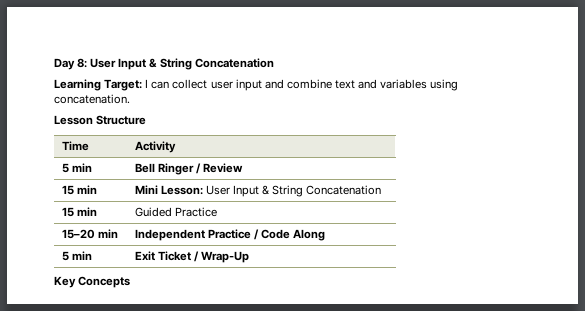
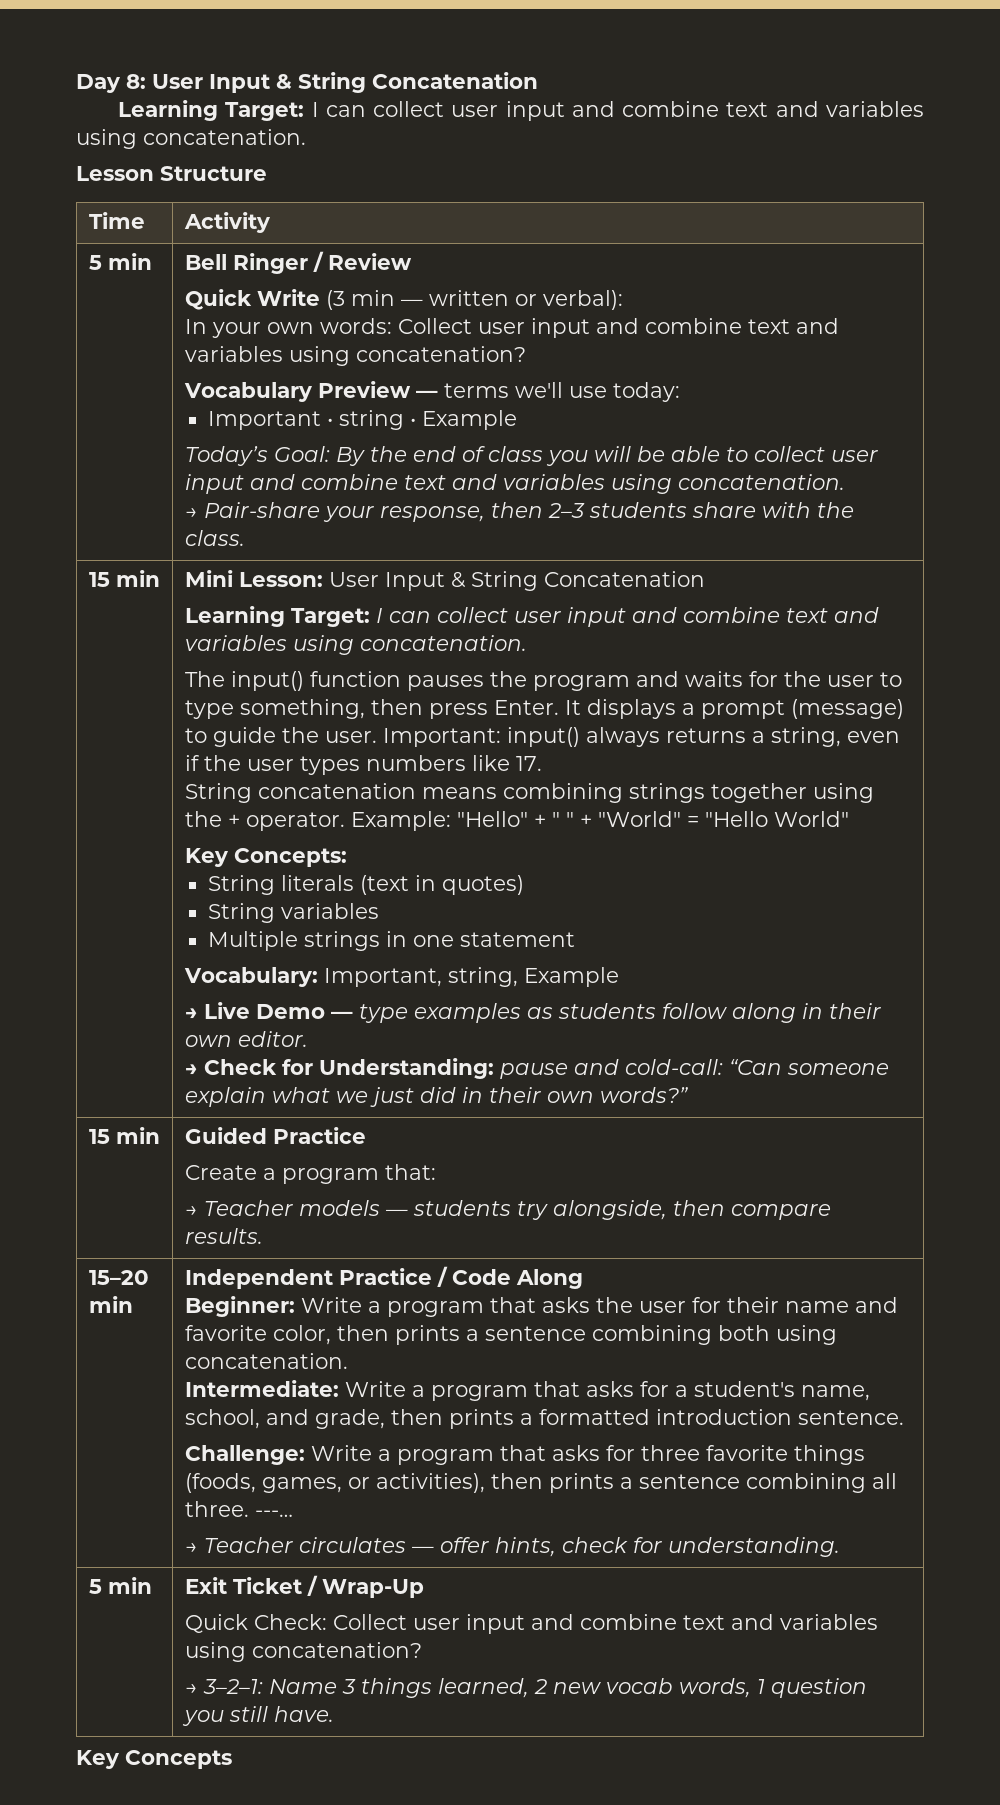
(243, 168) none -> [184,289,623,310] [184,318,839,338] [184,346,526,366] [183,381,680,402] [208,410,518,430] [184,446,878,466] [184,474,845,494] [184,502,854,522] [184,530,245,546] // Quick Write (3 min — written or verbal): // In your own words: Collect user input and combine text and variables using concatenation? // Vocabulary Preview — terms we'll use today: // Important • string • Example // Today’s Goal: By the end of class you will be able to collect user input and combine text and variables using concatenation. // → Pair-share your response, then 2–3 students share with the class.
[61,207,97,217] [134,207,217,217] // 15 min | Guided Practice -> [184,606,879,627] [184,635,527,655] [184,671,902,691] [184,699,904,719] [184,727,900,747] [184,755,542,775] [184,783,874,803] [184,811,849,831] [184,848,347,867] [208,875,525,895] [208,903,380,923] [208,931,576,951] [183,967,619,987] [184,1002,881,1023] [184,1031,308,1047] [184,1058,889,1079] [184,1087,688,1107] [88,1127,160,1144] [184,1127,366,1144] [184,1164,436,1184] [184,1200,831,1220] [184,1228,263,1244] // Learning Target: I can collect user input and combine text and variables using concatenation. // The input() function pauses the program and waits for the user to type something, then press Enter. It displays a prompt (message) to guide the user. Important: input() always returns a string, even if the user types numbers like 17. // String concatenation means combining strings together using the + operator. Example: "Hello" + " " + "World" = "Hello World" // Key Concepts: // String literals (text in quotes) // String variables // Multiple strings in one statement // Vocabulary: Important, string, Example // → Live Demo — type examples as students follow along in their own editor. // → Check for Understanding: pause and cold-call: “Can someone explain what we just did in their own words?” // 15 min | Guided Practice // Create a program that: // → Teacher models — students try alongside, then compare results.
(325, 235) none -> [184,1296,898,1317] [184,1325,837,1345] [184,1353,348,1369] [184,1380,870,1401] [184,1409,904,1429] [184,1445,865,1465] [184,1473,897,1493] [184,1501,293,1517] [184,1537,840,1557] // Beginner: Write a program that asks the user for their name and favorite color, then prints a sentence combining both using concatenation. // Intermediate: Write a program that asks for a student's name, school, and grade, then prints a formatted introduction sentence. // Challenge: Write a program that asks for three favorite things (foods, games, or activities), then prints a sentence combining all three. ---… // → Teacher circulates — offer hints, check for understanding.
(249, 257) none -> [184,1614,878,1634] [184,1642,422,1662] [184,1678,867,1698] [181,1706,334,1726] // Quick Check: Collect user input and combine text and variables using concatenation? // → 3–2–1: Name 3 things learned, 2 new vocab words, 1 question you still have.

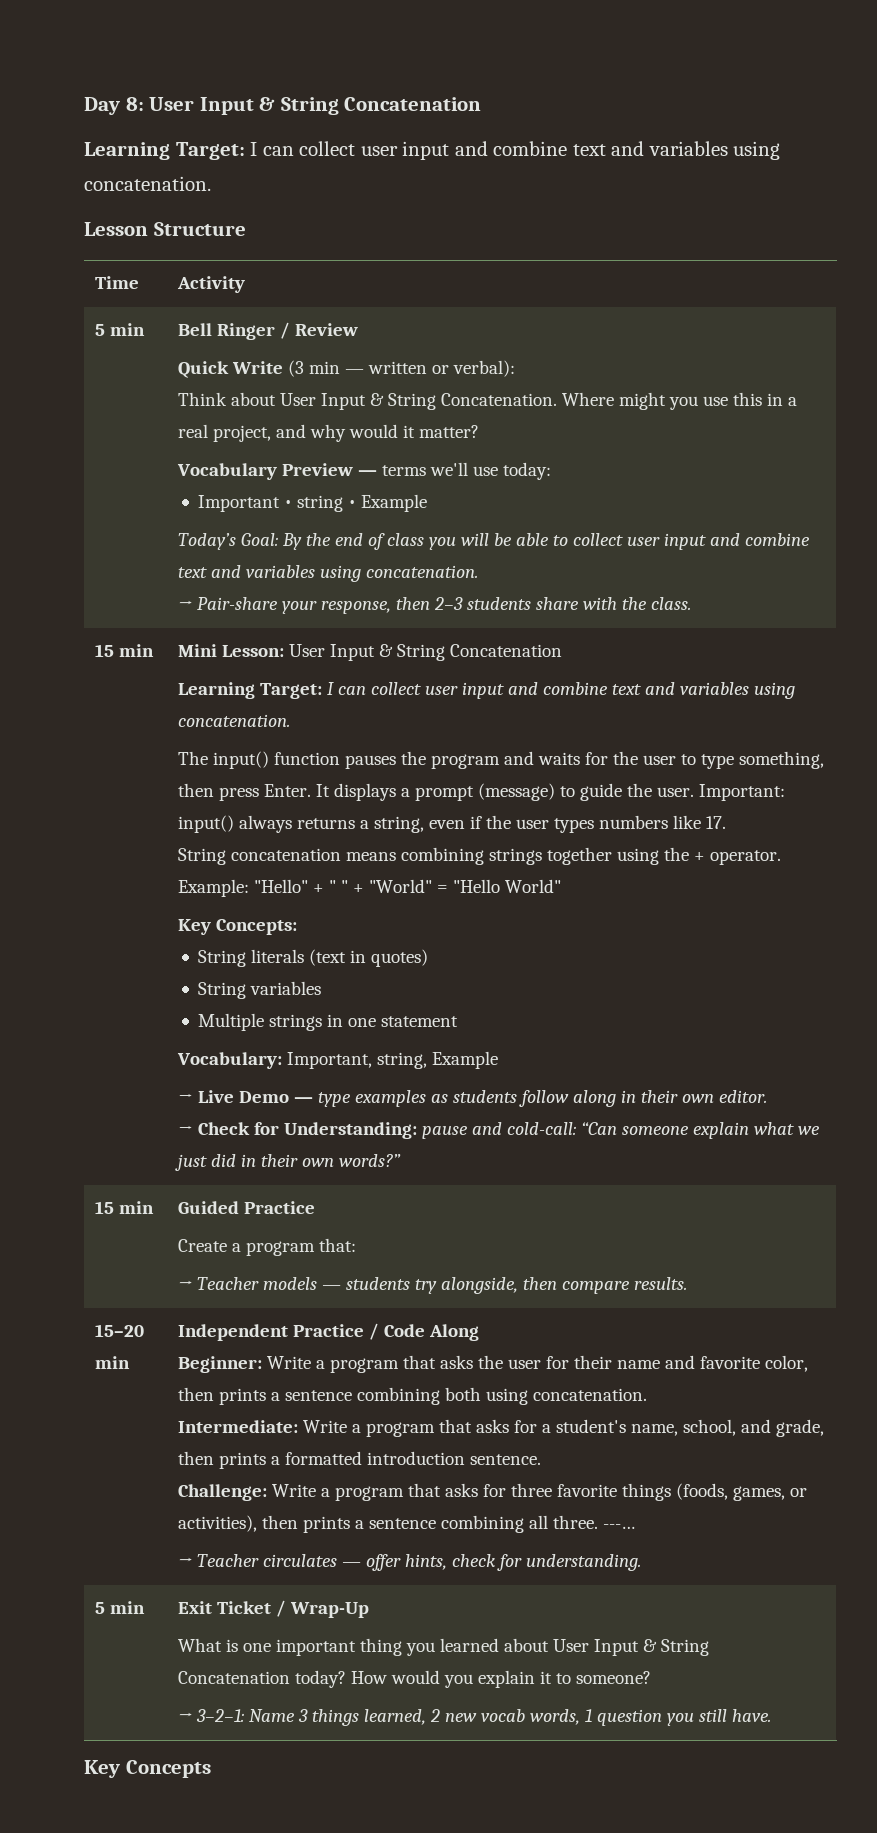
[184,318,839,338] [184,346,526,366] In your own words: Collect user input and combine text and variables using concatenation? -> [178,392,798,410] [178,424,480,442] Think about User Input & String Concatenation. Where might you use this in a real project, and why would it matter?
[184,1614,878,1634] [184,1642,422,1662] Quick Check: Collect user input and combine text and variables using concatenation? -> [178,1638,710,1656] [178,1670,652,1688] What is one important thing you learned about User Input & String Concatenation today? How would you explain it to someone?

